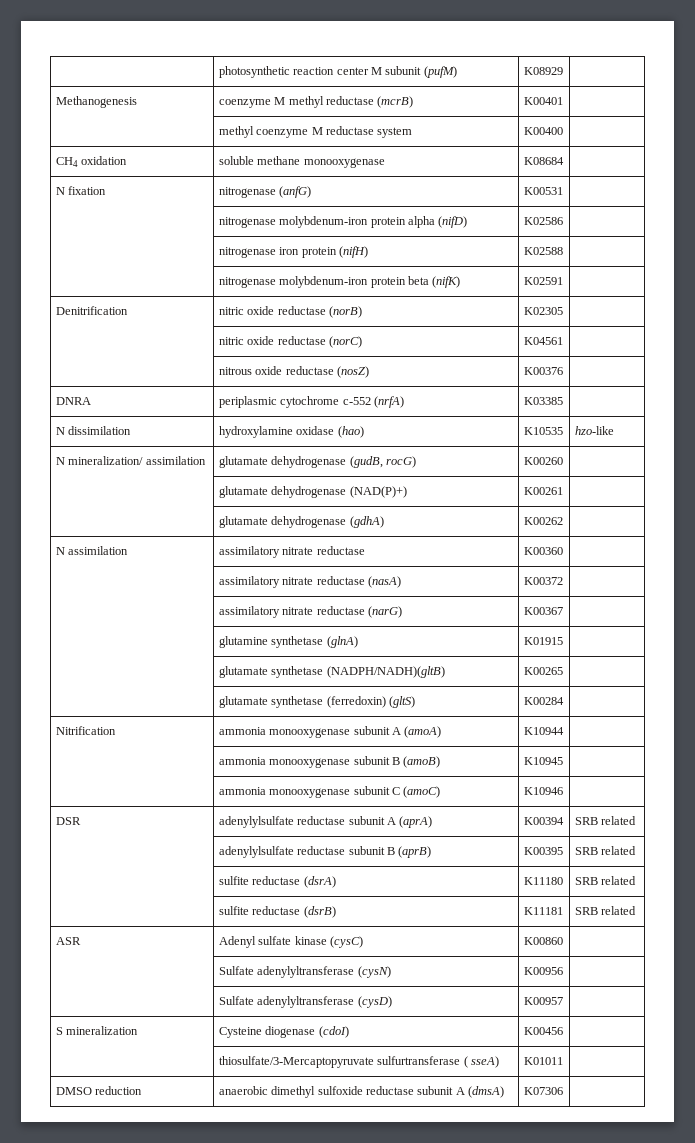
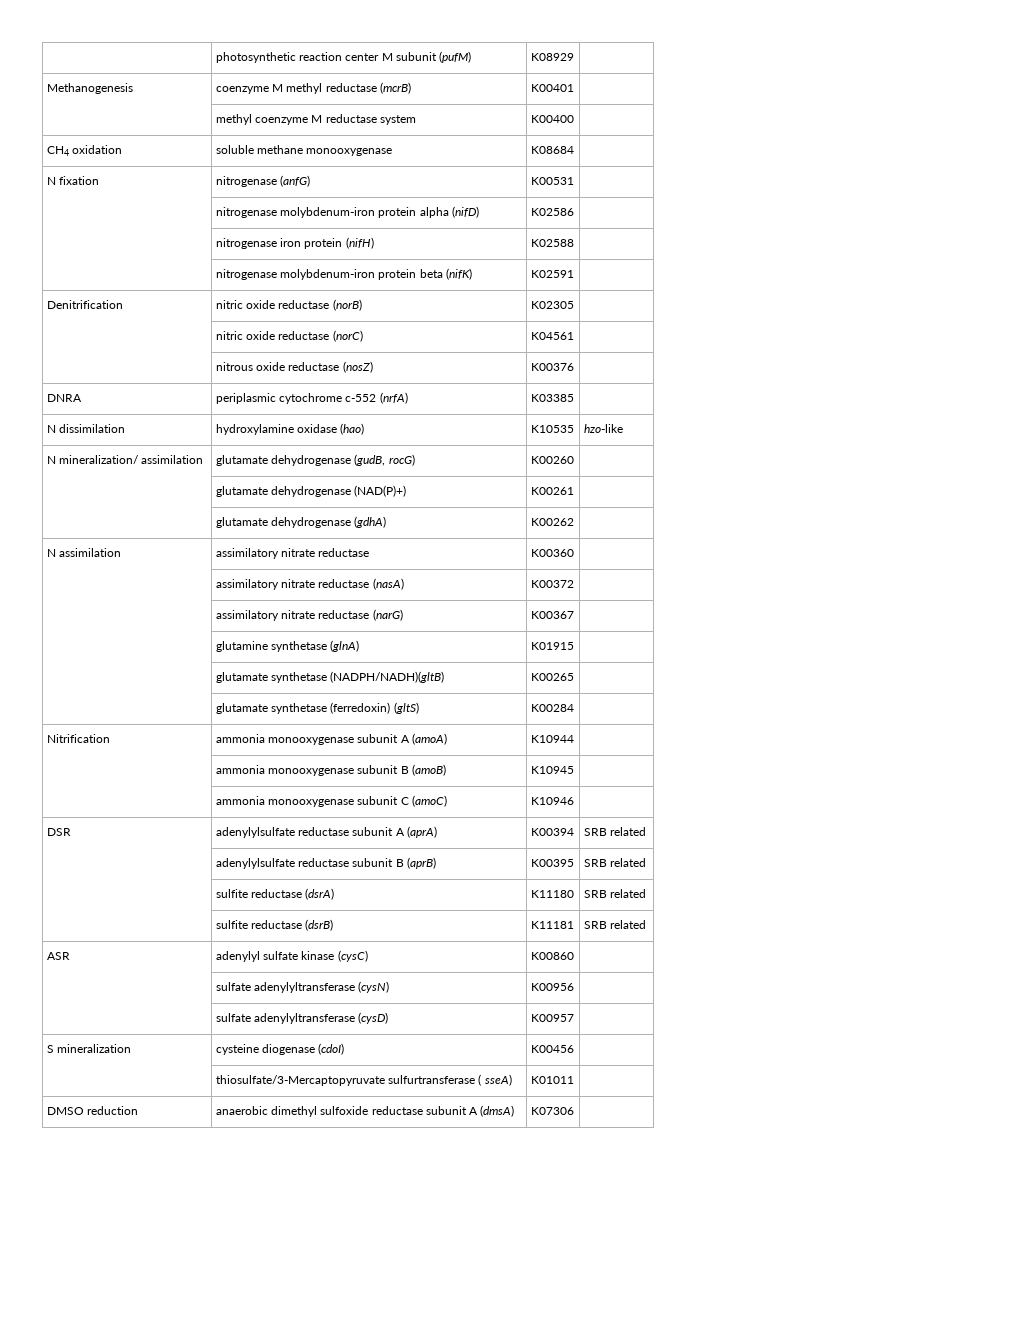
[218,936,256,948] Adenyl -> [215,951,260,962] adenylyl
[218,966,254,975] Sulfate -> [215,982,251,991] sulfate
[218,996,254,1005] Sulfate -> [215,1013,251,1022] sulfate
[218,1027,262,1038] Cysteine -> [215,1044,259,1055] cysteine

